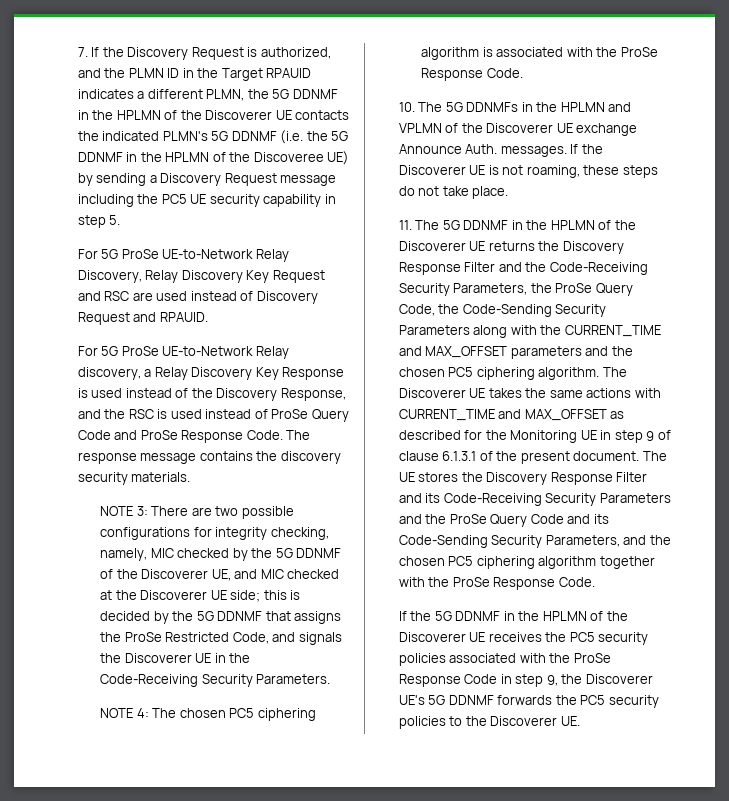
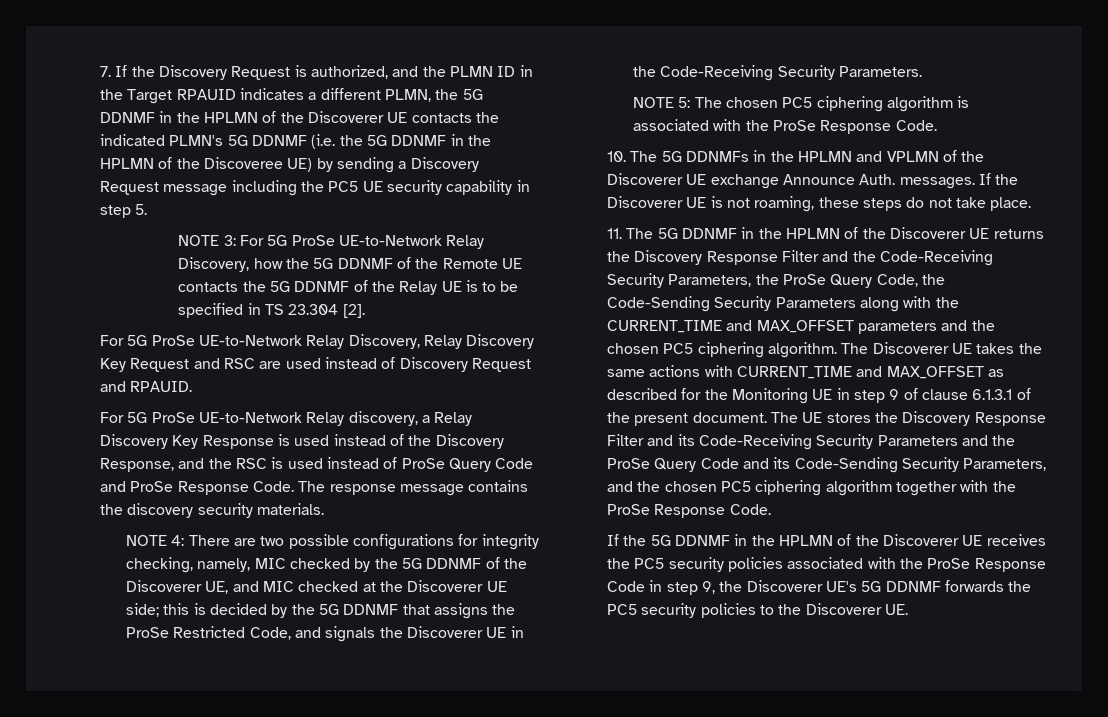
(121, 220) none -> [178,235,485,249] [178,257,522,272] [178,280,519,295] [178,303,365,318] // NOTE 3: For 5G ProSe UE-to-Network Relay Discovery, how the 5G DDNMF of the Remote UE contacts the 5G DDNMF of the Relay UE is to be specified in TS 23.304 [2].
[136,506,148,516] 3: -> [171,535,185,546] 4:
[136,708,149,718] 4: -> [678,97,691,108] 5:

